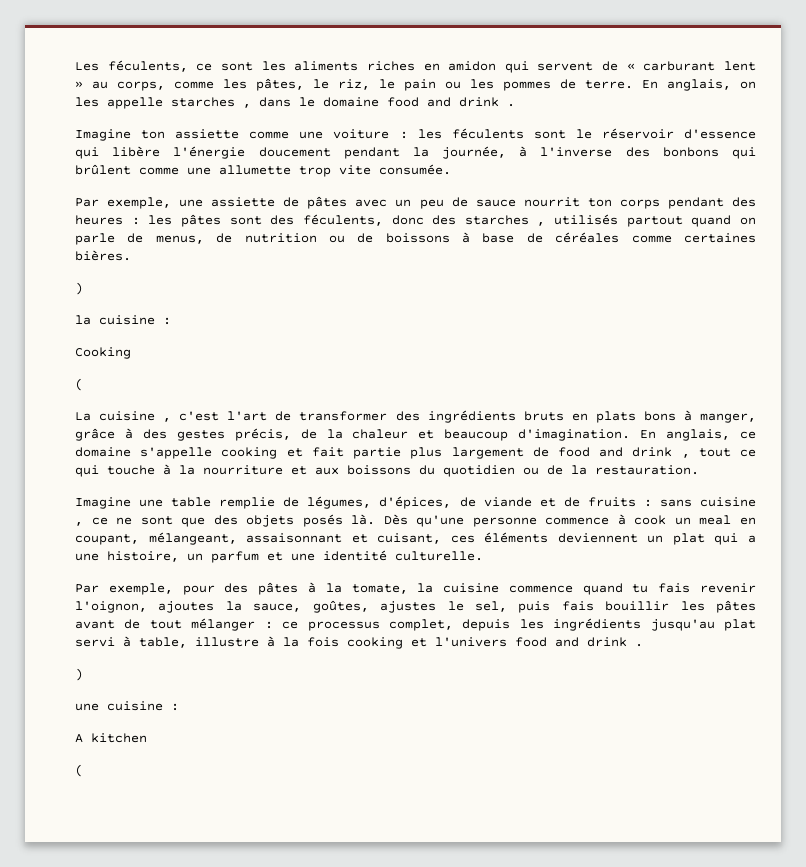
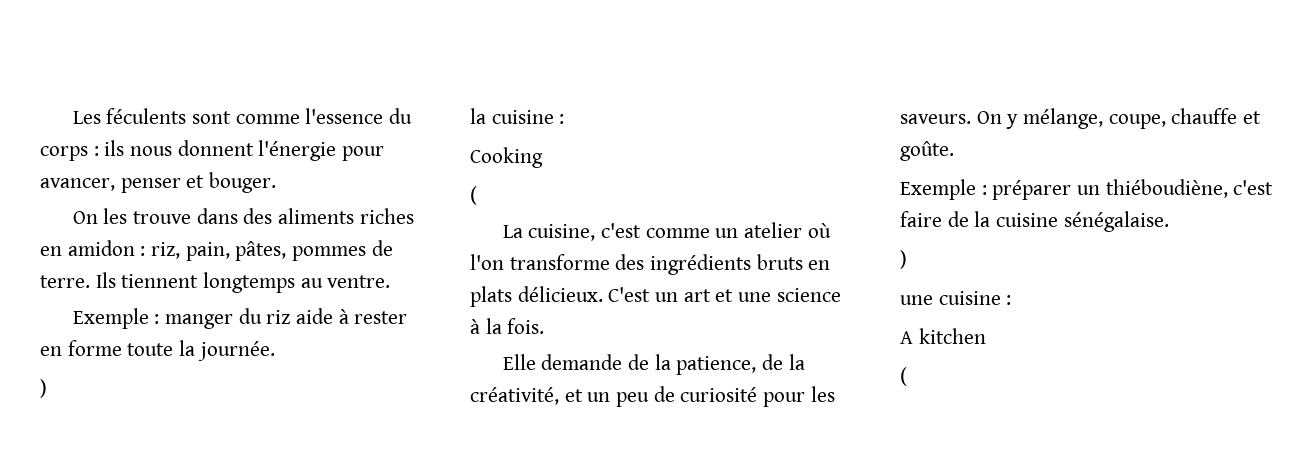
[107,60,756,73] [75,78,756,91] [75,97,515,109] [75,128,756,141] [75,146,756,159] [75,164,451,177] [75,196,757,209] [75,214,756,227] [75,232,756,245] [75,250,131,261] féculents, ce sont les aliments riches en amidon qui servent de « carburant lent » au corps, comme les pâtes, le riz, le pain ou les pommes de terre. En anglais, on les appelle starches , dans le domaine food and drink . // Imagine ton assiette comme une voiture : les féculents sont le réservoir d'essence qui libère l'énergie doucement pendant la journée, à l'inverse des bonbons qui brûlent comme une allumette trop vite consumée. // Par exemple, une assiette de pâtes avec un peu de sauce nourrit ton corps pendant des heures : les pâtes sont des féculents, donc des starches , utilisés partout quand on parle de menus, de nutrition ou de boissons à base de céréales comme certaines bières. -> [106,108,412,124] [40,140,385,161] [40,172,277,193] [72,208,414,224] [40,240,393,261] [40,272,391,293] [72,308,408,329] [40,340,275,361] féculents sont comme l'essence du corps : ils nous donnent l'énergie pour avancer, penser et bouger. // On les trouve dans des aliments riches en amidon : riz, pain, pâtes, pommes de terre. Ils tiennent longtemps au ventre. // Exemple : manger du riz aide à rester en forme toute la journée.
[99,411,388,422] cuisine , c'est l'art de transformer -> [528,222,831,241] [470,254,610,270] cuisine, c'est comme un atelier où l'on transforme
[643,410,756,423] [75,428,756,441] [75,447,756,459] [75,464,699,477] [75,496,756,509] [75,514,756,527] [75,532,756,545] [75,550,483,563] [75,582,757,595] [75,600,756,613] [75,618,756,631] [75,636,643,649] bons à manger, grâce à des gestes précis, de la chaleur et beaucoup d'imagination. En anglais, ce domaine s'appelle cooking et fait partie plus largement de food and drink , tout ce qui touche à la nourriture et aux boissons du quotidien ou de la restauration. // Imagine une table remplie de légumes, d'épices, de viande et de fruits : sans cuisine , ce ne sont que des objets posés là. Dès qu'une personne commence à cook un meal en coupant, mélangeant, assaisonnant et cuisant, ces éléments deviennent un plat qui a une histoire, un parfum et une identité culturelle. // Par exemple, pour des pâtes à la tomate, la cuisine commence quand tu fais revenir l'oignon, ajoutes la sauce, goûtes, ajustes le sel, puis fais bouillir les pâtes avant de tout mélanger : ce processus complet, depuis les ingrédients jusqu'au plat servi à table, illustre à la fois cooking et l'univers food and drink . -> [517,286,841,302] [470,318,545,334] [502,354,805,375] [470,386,835,407] [900,108,1262,129] [900,141,954,161] [900,179,1274,200] [900,211,1169,232] délicieux. C'est un art et une science à la fois. // Elle demande de la patience, de la créativité, et un peu de curiosité pour les saveurs. On y mélange, coupe, chauffe et goûte. // Exemple : préparer un thiéboudiène, c'est faire de la cuisine sénégalaise.

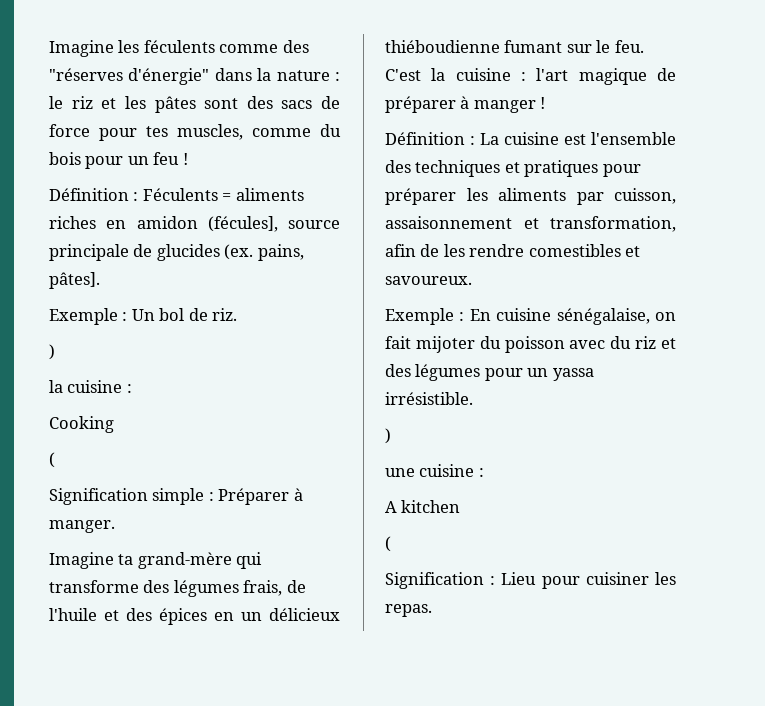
[72,108,412,124] [40,140,385,161] [40,172,277,193] [72,208,414,224] [40,240,393,261] [40,272,391,293] [72,308,408,329] [40,340,275,361] Les féculents sont comme l'essence du corps : ils nous donnent l'énergie pour avancer, penser et bouger. // On les trouve dans des aliments riches en amidon : riz, pain, pâtes, pommes de terre. Ils tiennent longtemps au ventre. // Exemple : manger du riz aide à rester en forme toute la journée. -> [49,40,309,57] [49,68,340,85] [49,96,340,113] [49,124,341,141] [49,152,188,169] [49,188,304,201] [49,216,340,232] [49,244,304,261] [49,272,100,289] [49,308,238,325] Imagine les féculents comme des "réserves d'énergie" dans la nature : le riz et les pâtes sont des sacs de force pour tes muscles, comme du bois pour un feu ! // Définition : Féculents = aliments riches en amidon (fécules], source principale de glucides (ex. pains, pâtes]. // Exemple : Un bol de riz.
[502,222,831,241] [470,254,831,275] [470,286,841,307] [470,318,545,334] [502,354,805,375] [470,386,835,407] [900,108,1262,129] [900,141,954,161] [900,179,1274,200] [900,211,1169,232] La cuisine, c'est comme un atelier où l'on transforme des ingrédients bruts en plats délicieux. C'est un art et une science à la fois. // Elle demande de la patience, de la créativité, et un peu de curiosité pour les saveurs. On y mélange, coupe, chauffe et goûte. // Exemple : préparer un thiéboudiène, c'est faire de la cuisine sénégalaise. -> [49,488,303,505] [49,520,115,533] [49,552,263,569] [49,580,306,597] [49,608,340,625] [385,40,644,53] [385,68,676,85] [385,96,546,113] [385,132,676,145] [385,160,641,177] [385,188,676,205] [385,216,676,232] [385,244,641,257] [385,276,472,285] [385,308,676,325] [385,336,676,353] [385,364,594,381] [385,392,473,405] Signification simple : Préparer à manger. // Imagine ta grand-mère qui transforme des légumes frais, de l'huile et des épices en un délicieux thiéboudienne fumant sur le feu. C'est la cuisine : l'art magique de préparer à manger ! // Définition : La cuisine est l'ensemble des techniques et pratiques pour préparer les aliments par cuisson, assaisonnement et transformation, afin de les rendre comestibles et savoureux. // Exemple : En cuisine sénégalaise, on fait mijoter du poisson avec du riz et des légumes pour un yassa irrésistible.
(907, 376) none -> [385,572,676,589] [385,604,432,617] // Signification : Lieu pour cuisiner les repas.

